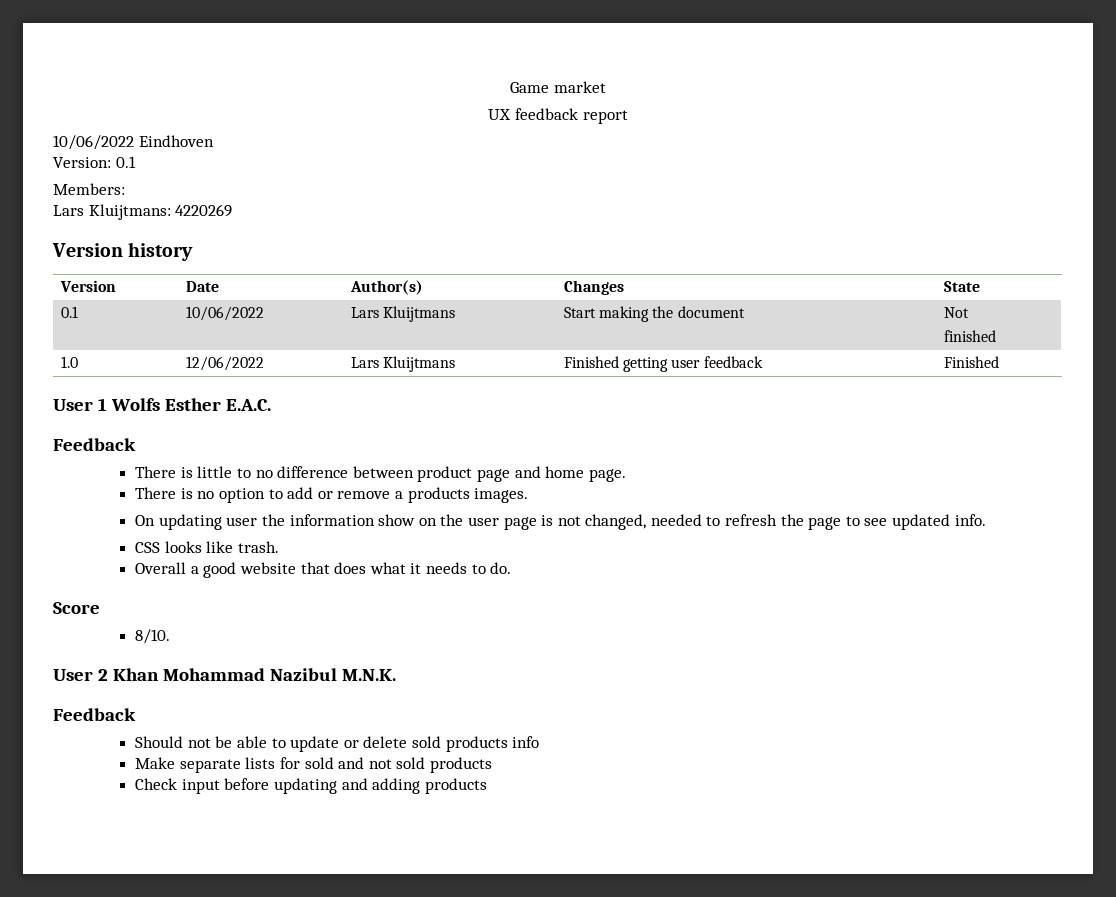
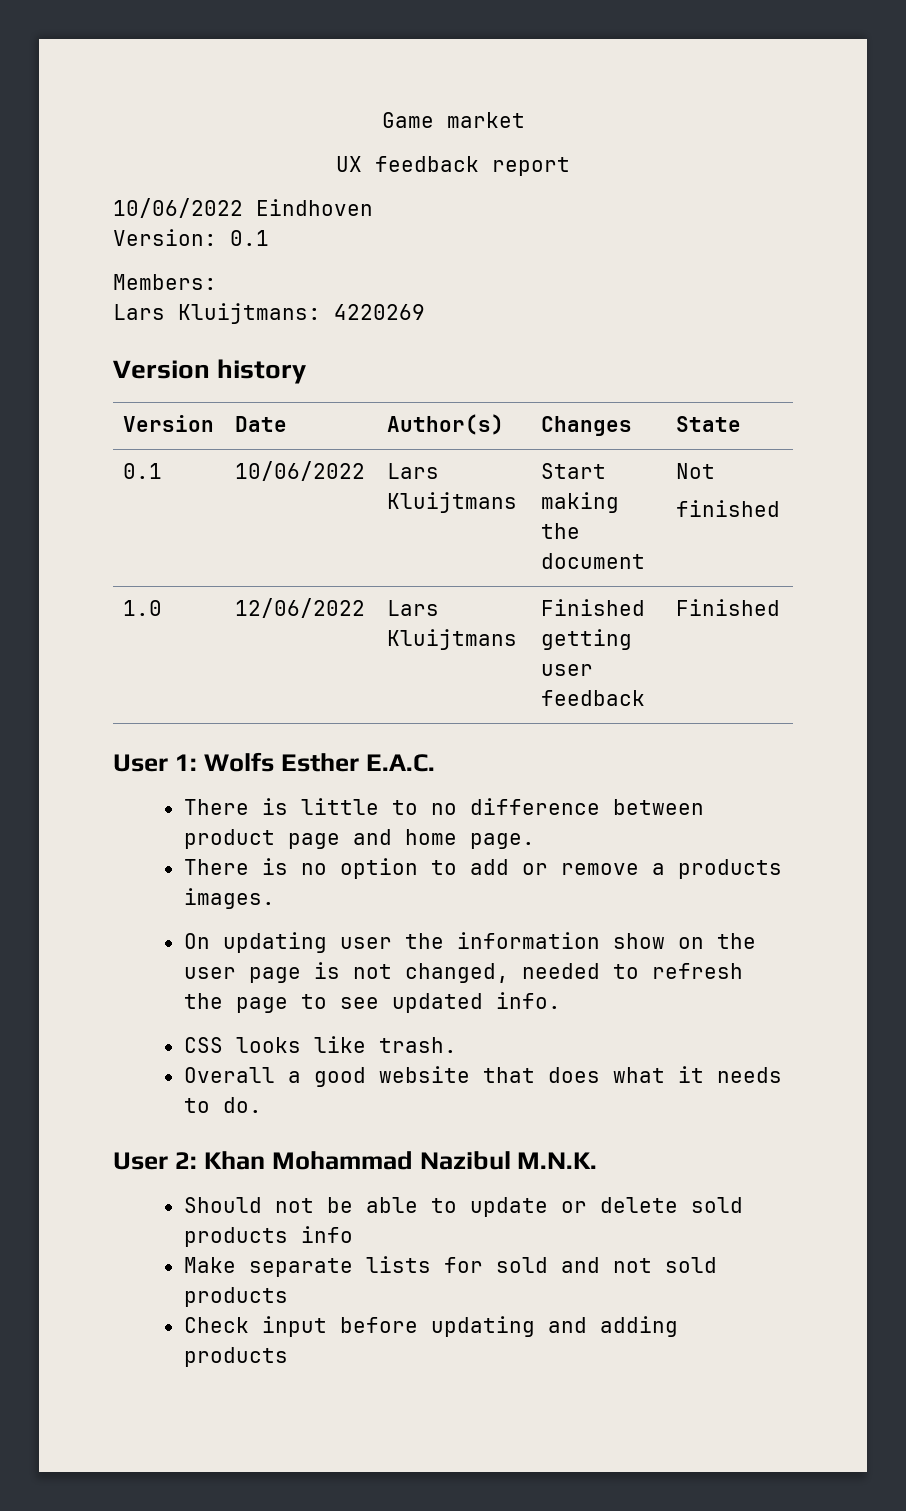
[97,398,107,411] 1 -> [174,754,197,771] 1:
[53,438,136,451] // Feedback -> (435, 763) none
[53,602,100,614] [135,629,171,644] [53,669,108,681] // Score // 8/10. // User 2 -> [113,1152,197,1170] // User 2:
[53,708,136,721] // Feedback -> (598, 1160) none

